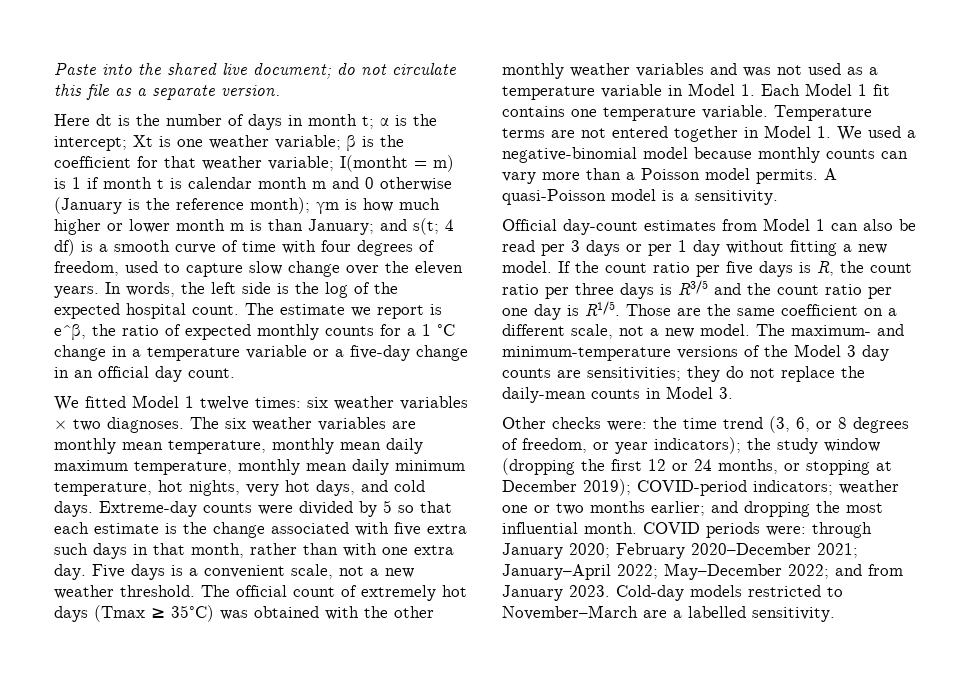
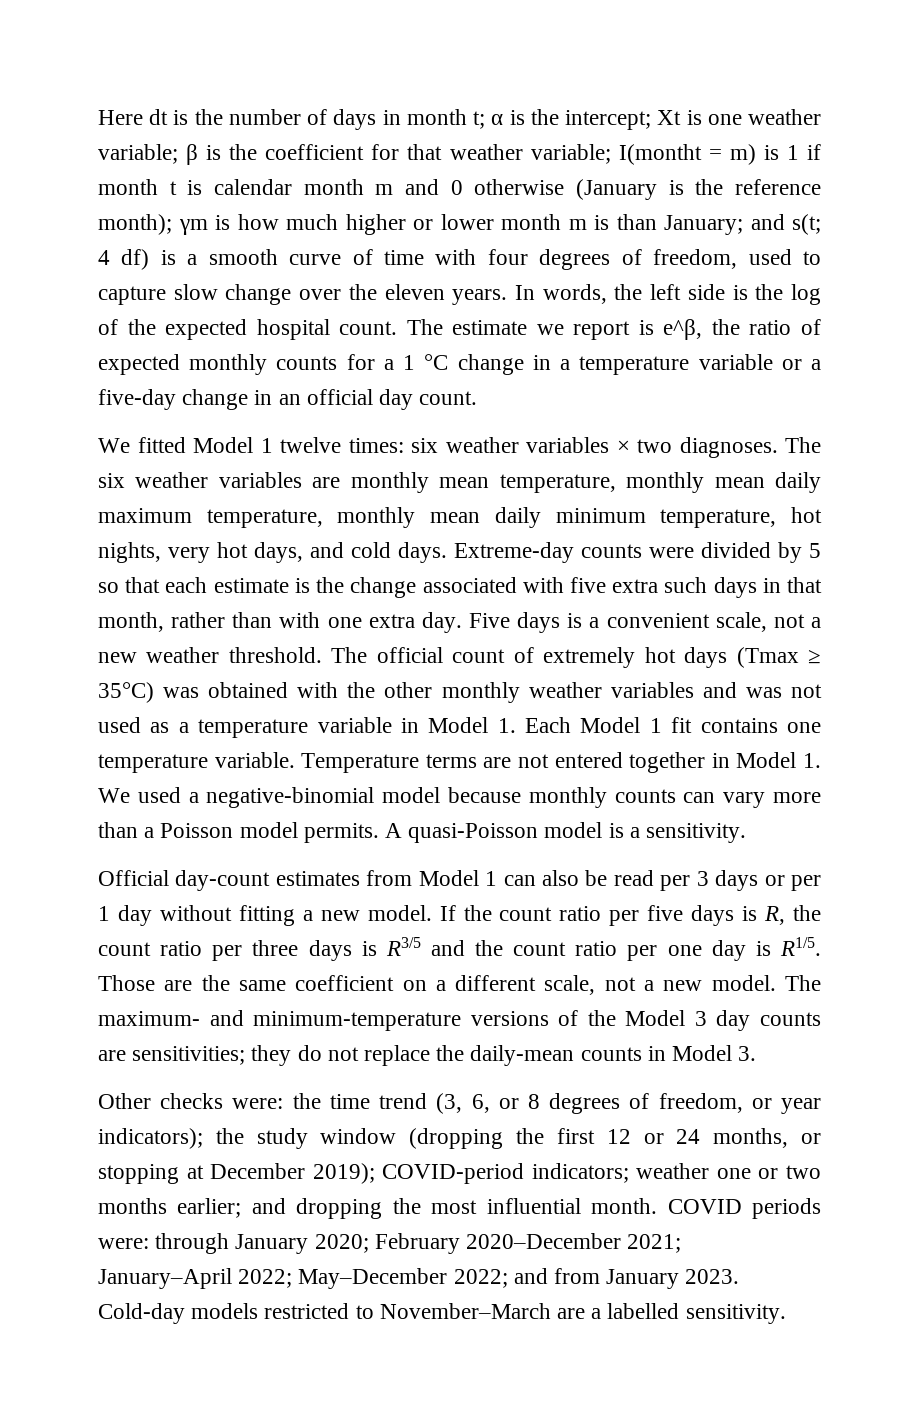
[54,63,456,79] [54,84,280,100] Paste into the shared live document; do not circulate this file as a separate version. // -> (98, 117) none

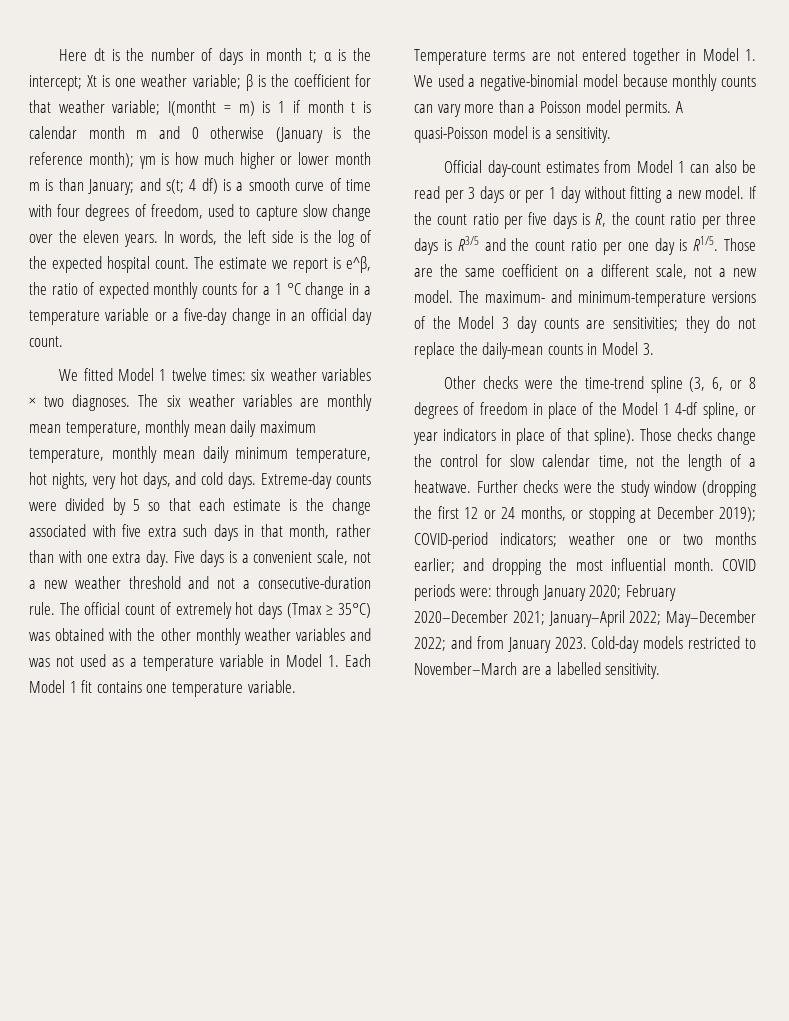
[228,647,322,663] threshold. -> [128,576,371,589] [29,602,55,615] threshold and not a consecutive-duration rule.
[232,1093,428,1109] were: the time trend -> [524,376,683,393] were the time-trend spline
[658,1093,821,1114] [98,1128,203,1149] freedom, or year indicators); -> [479,402,756,419] [413,428,756,445] [414,454,756,471] [414,480,592,493] freedom in place of the Model 1 4-df spline, or year indicators in place of that spline). Those checks change the control for slow calendar time, not the length of a heatwave. Further checks were

